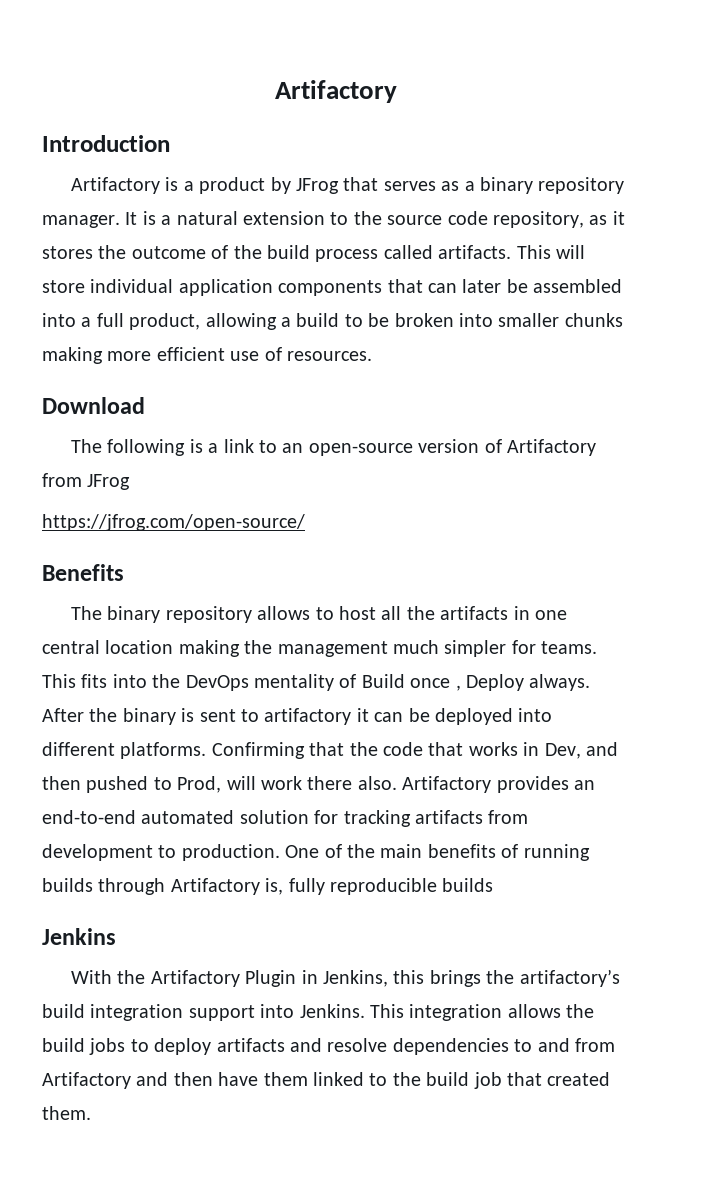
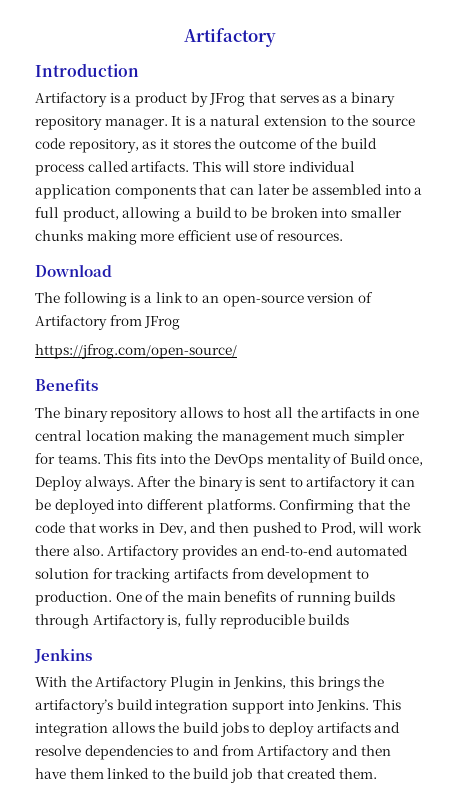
[410,678,461,691] once , -> [388,456,424,466] once,

